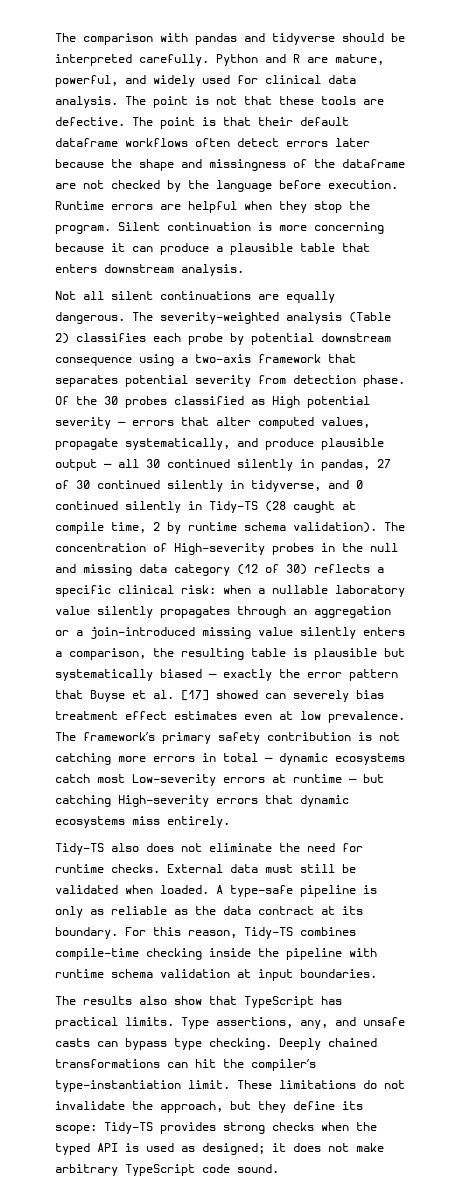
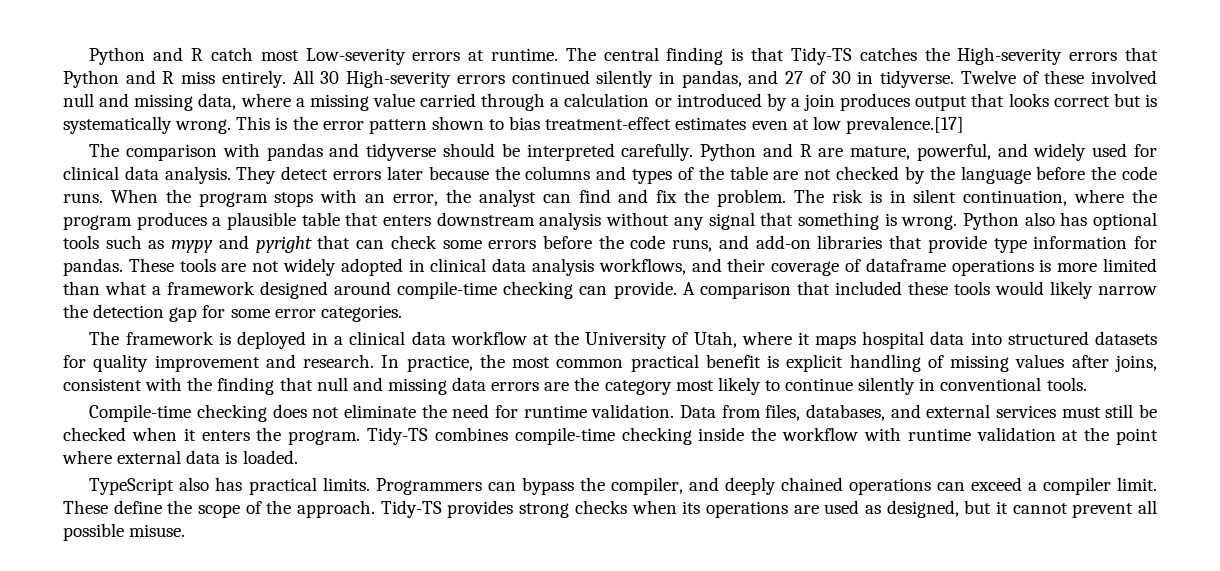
(55, 37) none -> [89,47,1159,65] [63,70,1158,88] [63,93,1158,111] [63,116,964,134] Python and R catch most Low-severity errors at runtime. The central finding is that Tidy-TS catches the High-severity errors that Python and R miss entirely. All 30 High-severity errors continued silently in pandas, and 27 of 30 in tidyverse. Twelve of these involved null and missing data, where a missing value carried through a calculation or introduced by a join produces output that looks correct but is systematically wrong. This is the error pattern shown to bias treatment-effect estimates even at low prevalence.[17] //
[125,96,384,108] [55,117,349,129] [55,138,230,147] The point is not that these tools are defective. The point is that their default dataframe workflows often -> [236,166,277,184] They
[139,159,405,171] shape and missingness of the dataframe -> [525,166,768,184] columns and types of the table
[328,180,398,189] [55,201,370,213] [55,222,384,234] [55,243,209,255] execution. Runtime errors are helpful when they stop the program. Silent continuation is more concerning because it can produce -> [1091,166,1158,180] [63,189,1157,207] [63,212,207,230] the code runs. When the program stops with an error, the analyst can find and fix the problem. The risk is in silent continuation, where the program produces
[181,264,244,276] [55,291,335,303] [55,312,391,324] [55,333,391,345] [55,354,356,366] [55,375,405,387] [55,396,370,408] [55,417,370,429] [55,438,384,450] [55,459,391,471] [55,480,363,492] [55,501,356,513] [55,522,405,534] [55,543,398,555] [55,564,384,576] [55,585,405,597] [55,606,391,618] [55,627,405,639] [55,648,405,660] [55,669,398,681] [55,690,384,702] [55,711,405,723] [55,732,400,744] [55,753,405,765] [55,774,384,786] [55,795,349,807] [55,816,230,828] [55,843,139,855] analysis. // Not all silent continuations are equally dangerous. The severity-weighted analysis (Table 2) classifies each probe by potential downstream consequence using a two-axis framework that separates potential severity from detection phase. Of the 30 probes classified as High potential severity — errors that alter computed values, propagate systematically, and produce plausible output — all 30 continued silently in pandas, 27 of 30 continued silently in tidyverse, and 0 continued silently in Tidy-TS (28 caught at compile time, 2 by runtime schema validation). The concentration of High-severity probes in the null and missing data category (12 of 30) reflects a specific clinical risk: when a nullable laboratory value silently propagates through an aggregation or a join-introduced missing value silently enters a comparison, the resulting table is plausible but systematically biased — exactly the error pattern that Buyse et al. [17] showed can severely bias treatment effect estimates even at low prevalence. The framework’s primary safety contribution is not catching more errors in total — dynamic ecosystems catch most Low-severity errors at runtime — but catching High-severity errors that dynamic ecosystems miss entirely. // Tidy-TS also -> [539,212,1158,230] [63,235,1158,253] [63,258,1157,276] [63,281,1157,299] [63,304,402,322] [89,331,1157,349] [63,354,1158,372] [63,377,1087,395] [89,404,268,422] analysis without any signal that something is wrong. Python also has optional tools such as mypy and pyright that can check some errors before the code runs, and add-on libraries that provide type information for pandas. These tools are not widely adopted in clinical data analysis workflows, and their coverage of dataframe operations is more limited than what a framework designed around compile-time checking can provide. A comparison that included these tools would likely narrow the detection gap for some error categories. // The framework is deployed in a clinical data workflow at the University of Utah, where it maps hospital data into structured datasets for quality improvement and research. In practice, the most common practical benefit is explicit handling of missing values after joins, consistent with the finding that null and missing data errors are the category most likely to continue silently in conventional tools. // Compile-time checking
[111,864,356,873] [55,885,377,897] [55,906,363,918] [55,927,237,939] checks. External data must still be validated when loaded. A type-safe pipeline is only as reliable as the data contract at its boundary. For this reason, -> [591,404,1157,421] [63,427,361,445] validation. Data from files, databases, and external services must still be checked when it enters the program.
[286,948,342,960] pipeline -> [782,427,859,441] workflow
[111,969,153,978] schema -> (971, 434) none
[258,969,377,981] [55,996,342,1008] [55,1017,405,1029] [55,1038,377,1050] [55,1059,316,1071] [55,1080,405,1092] [55,1101,363,1113] [55,1124,97,1134] input boundaries. // The results also show that TypeScript has practical limits. Type assertions, any, and unsafe casts can bypass type checking. Deeply chained transformations can hit the compiler’s type-instantiation limit. These limitations do not invalidate the approach, but they define its scope: -> [1084,427,1159,445] [62,450,298,464] [89,477,1157,495] [63,500,376,518] the point where external data is loaded. // TypeScript also has practical limits. Programmers can bypass the compiler, and deeply chained operations can exceed a compiler limit. These define the scope of the approach.
[356,1122,377,1131] [55,1143,384,1155] [55,1164,279,1176] the typed API is used as designed; it does not make arbitrary TypeScript code sound. -> [682,500,1157,518] [63,523,186,541] its operations are used as designed, but it cannot prevent all possible misuse.

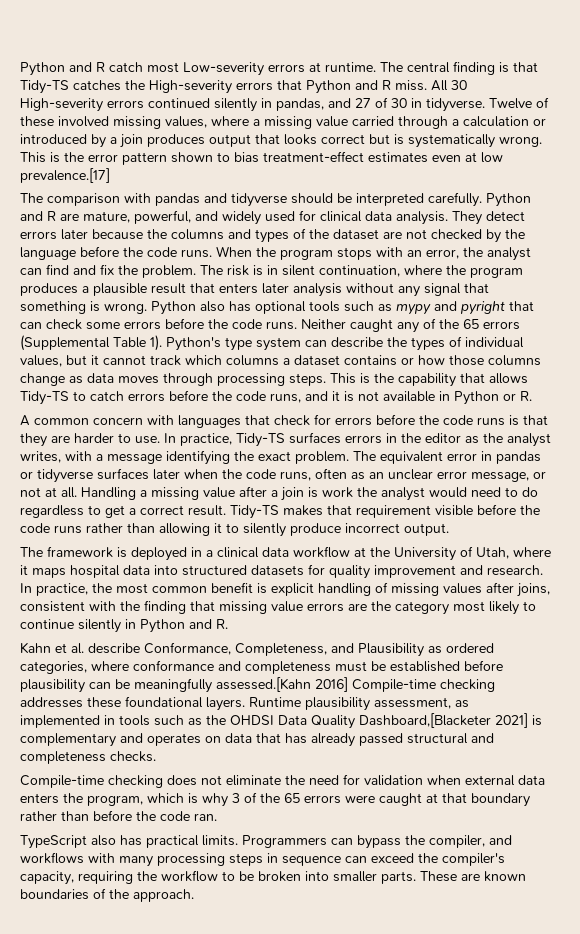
[181,70,286,88] miss entirely. -> [395,80,427,91] miss.
[63,93,237,111] null and missing data, -> [113,116,207,129] missing values,
[729,166,768,180] table -> [333,229,379,240] dataset
[301,212,340,226] table -> [151,283,186,294] result
[436,212,535,226] downstream -> [262,283,289,294] later
[672,235,1158,253] [63,258,1157,276] [63,281,1157,299] [63,304,402,322] runs, and add-on libraries that provide type information for pandas. These tools are not widely adopted in clinical data analysis workflows, and their coverage of dataframe operations is more limited than what a framework designed around compile-time checking can provide. A comparison that included these tools would likely narrow the detection gap for some error categories. -> [266,318,520,333] [20,335,524,351] [20,355,541,367] [20,373,528,387] [20,390,532,405] [20,414,548,428] [20,432,551,447] [20,450,541,465] [20,468,546,483] [20,486,538,501] [20,504,540,519] [20,523,449,537] runs. Neither caught any of the 65 errors (Supplemental Table 1). Python's type system can describe the types of individual values, but it cannot track which columns a dataset contains or how those columns change as data moves through processing steps. This is the capability that allows Tidy-TS to catch errors before the code runs, and it is not available in Python or R. // A common concern with languages that check for errors before the code runs is that they are harder to use. In practice, Tidy-TS surfaces errors in the editor as the analyst writes, with a message identifying the exact problem. The equivalent error in pandas or tidyverse surfaces later when the code runs, often as an unclear error message, or not at all. Handling a missing value after a join is work the analyst would need to do regardless to get a correct result. Tidy-TS makes that requirement visible before the code runs rather than allowing it to silently produce incorrect output.
[630,354,699,372] practical -> (207, 589) none
[316,377,487,395] null and missing data -> [219,601,303,614] missing value
[940,377,1087,391] conventional tools. -> [140,619,228,633] [20,642,494,657] [20,660,503,674] [20,677,495,693] [20,696,469,711] [20,713,542,729] [20,733,494,747] [20,751,156,764] Python and R. // Kahn et al. describe Conformance, Completeness, and Plausibility as ordered categories, where conformance and completeness must be established before plausibility can be meaningfully assessed.[Kahn 2016] Compile-time checking addresses these foundational layers. Runtime plausibility assessment, as implemented in tools such as the OHDSI Data Quality Dashboard,[Blacketer 2021] is complementary and operates on data that has already passed structural and completeness checks.
[523,404,1157,421] [63,427,1159,445] [62,450,298,464] runtime validation. Data from files, databases, and external services must still be checked when it enters the program. Tidy-TS combines compile-time checking inside the workflow with runtime validation at the point where external data is loaded. -> [364,775,545,786] [20,792,530,807] [20,810,217,821] validation when external data enters the program, which is why 3 of the 65 errors were caught at that boundary rather than before the code ran.
[724,477,1157,495] [63,500,1157,518] [63,523,186,541] deeply chained operations can exceed a compiler limit. These define the scope of the approach. Tidy-TS provides strong checks when its operations are used as designed, but it cannot prevent all possible misuse. -> [20,852,505,867] [20,870,526,885] [20,888,194,902] workflows with many processing steps in sequence can exceed the compiler's capacity, requiring the workflow to be broken into smaller parts. These are known boundaries of the approach.

